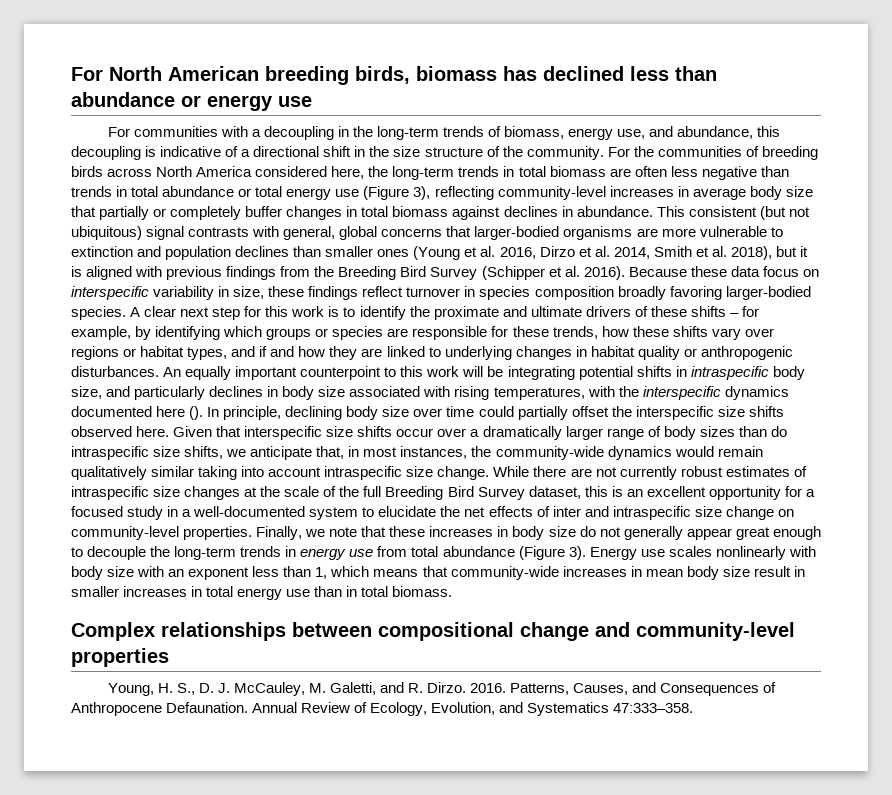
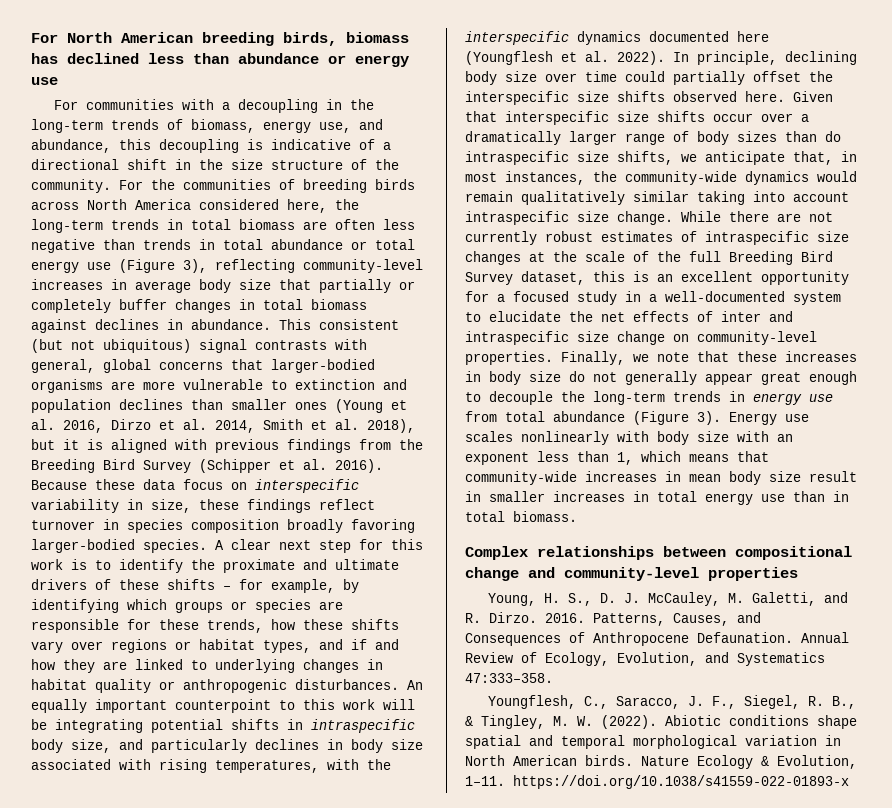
[189,406,204,420] (). -> [465,51,665,65] (Youngflesh et al. 2022).
(694, 708) none -> [487,695,856,709] [465,715,857,729] [465,735,841,749] [465,755,857,769] [465,775,849,789] // Youngflesh, C., Saracco, J. F., Siegel, R. B., & Tingley, M. W. (2022). Abiotic conditions shape spatial and temporal morphological variation in North American birds. Nature Ecology & Evolution, 1–11. https://doi.org/10.1038/s41559-022-01893-x

